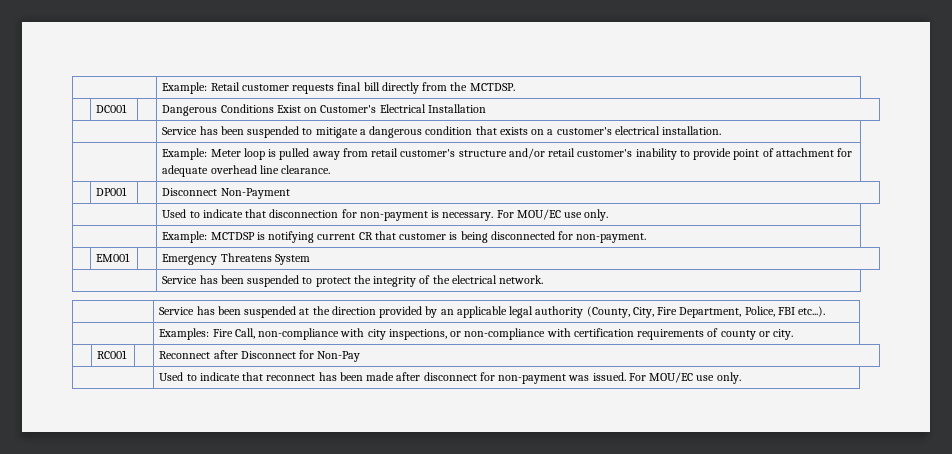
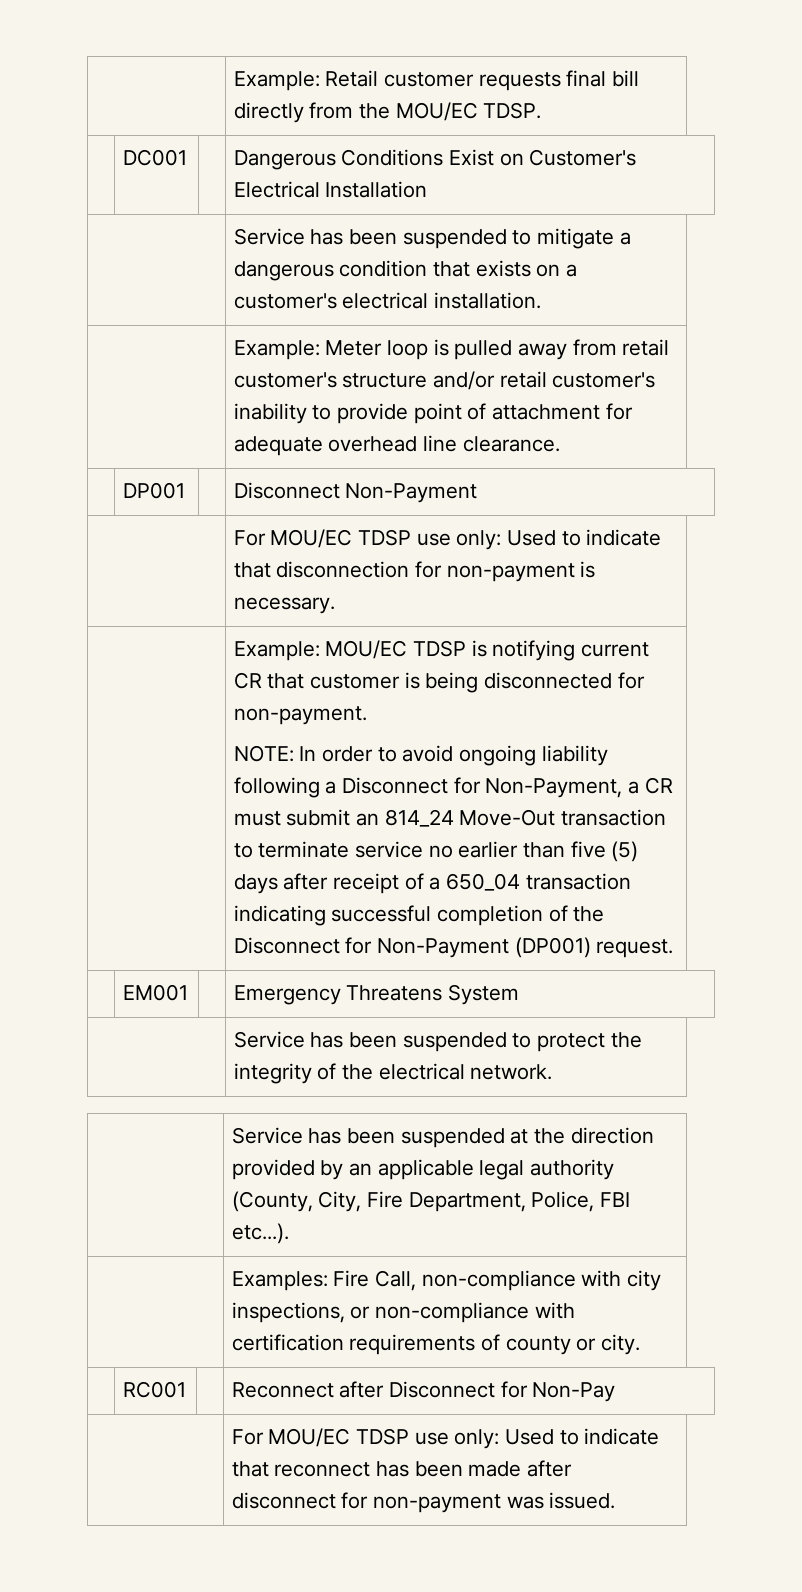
[469,83,515,91] MCTDSP. -> [395,102,542,121] MOU/EC TDSP.
(290, 193) none -> [233,529,502,550] For MOU/EC TDSP use only:
[496,209,609,221] [162,231,255,243] For MOU/EC use only. // | Example: MCTDSP -> [233,640,467,661] // | Example: MOU/EC TDSP
(647, 238) none -> [233,745,608,766] [233,777,673,798] [233,809,667,827] [233,841,639,862] [233,873,631,894] [233,905,605,926] [233,937,674,958] // NOTE: In order to avoid ongoing liability following a Disconnect for Non-Payment, a CR must submit an 814_24 Move-Out transaction to terminate service no earlier than five (5) days after receipt of a 650_04 transaction indicating successful completion of the Disconnect for Non-Payment (DP001) request.
(361, 356) none -> [231,1428,500,1449] For MOU/EC TDSP use only:
[628,372,741,384] For MOU/EC use only. -> (616, 1500) none

